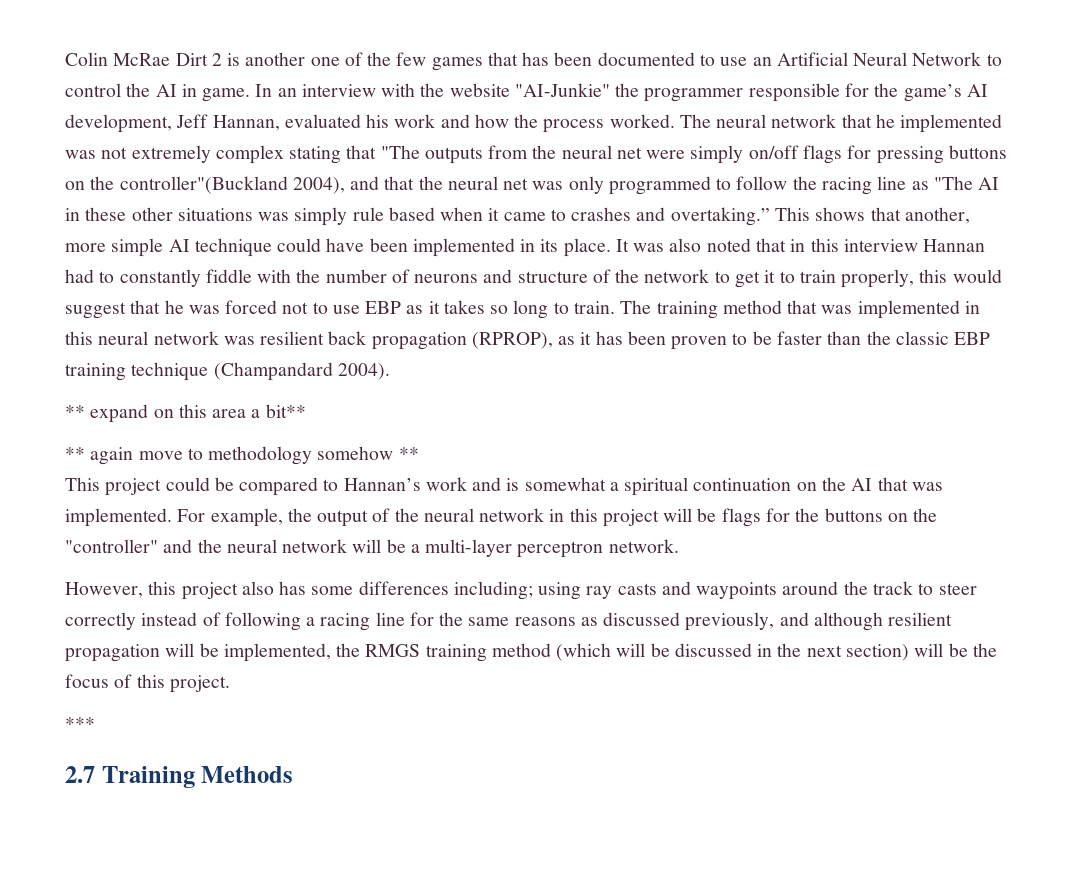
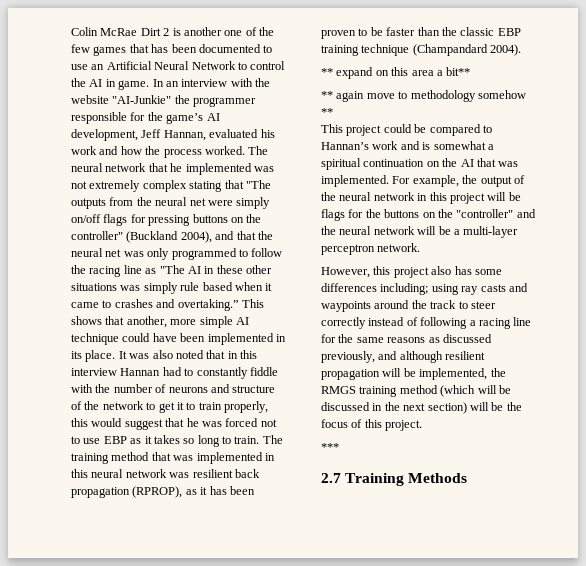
[119,176,288,194] controller"(Buckland -> [71,231,179,243] controller" (Buckland

